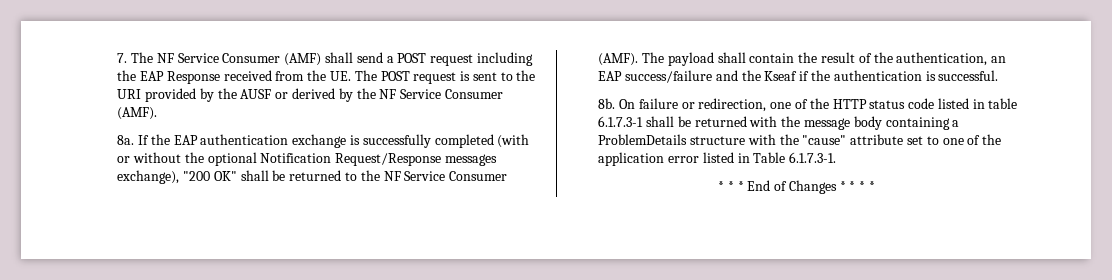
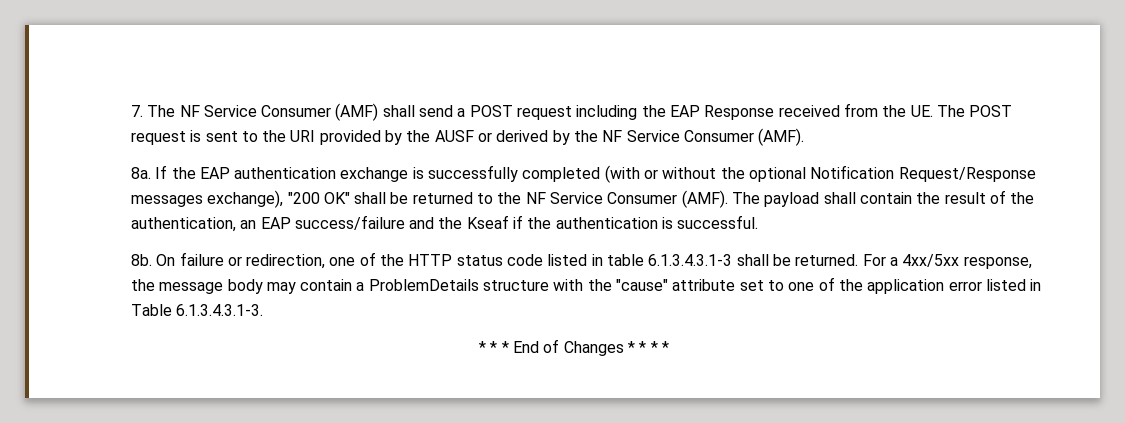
[598,116,778,127] 6.1.7.3-1 shall be returned with -> [648,254,1032,269] 6.1.3.4.3.1-3 shall be returned. For a 4xx/5xx response,
[885,117,950,130] containing -> [266,279,353,294] may contain
[789,152,837,163] 6.1.7.3-1. -> [176,304,264,316] 6.1.3.4.3.1-3.

